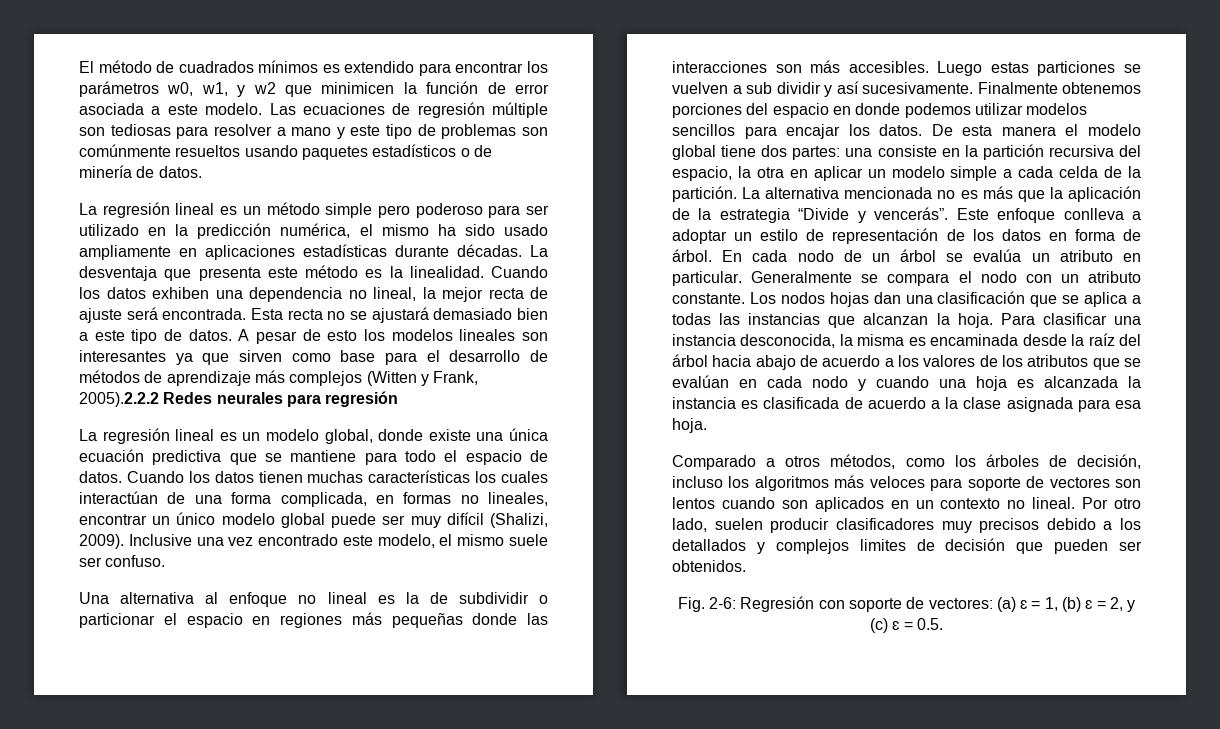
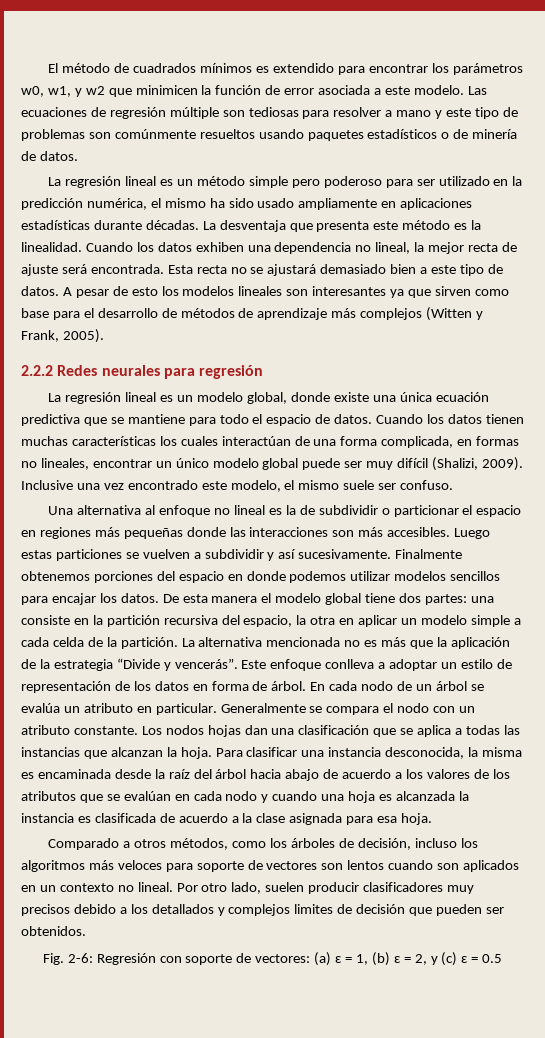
[79,392,159,407] 2005).2.2.2 -> [62,329,104,343] [21,365,53,376] 2005). // 2.2.2
[746,82,821,94] sub dividir -> [204,549,264,559] subdividir
[916,618,943,630] 0.5. -> [482,954,503,963] 0.5

